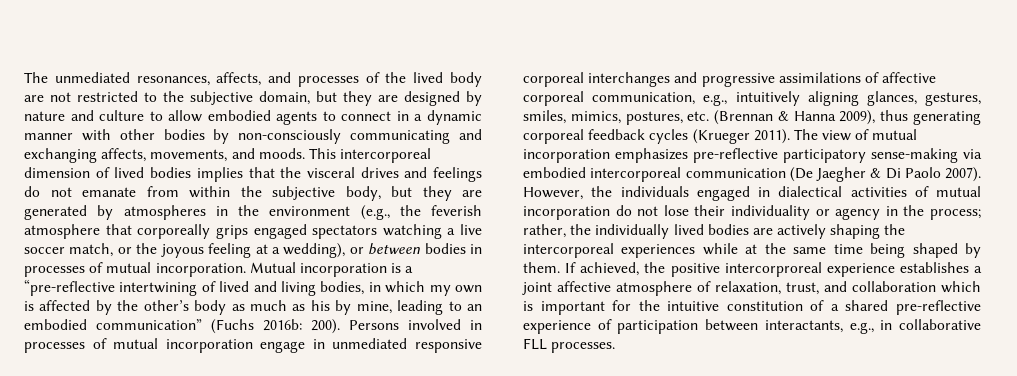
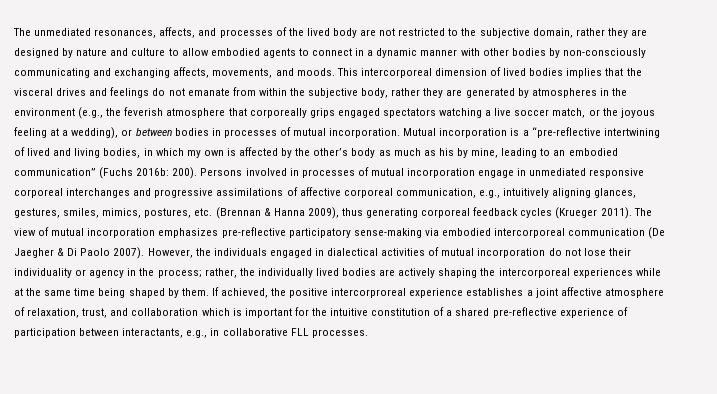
[316,91,337,102] but -> [575,28,605,36] rather
[391,186,412,197] but -> [391,88,421,96] rather

